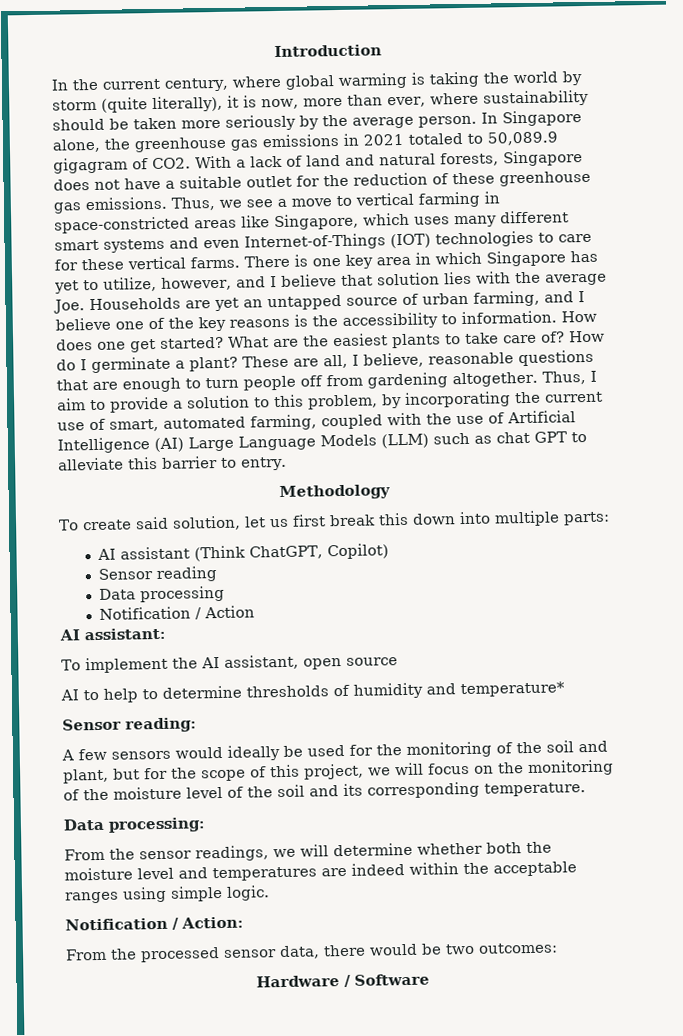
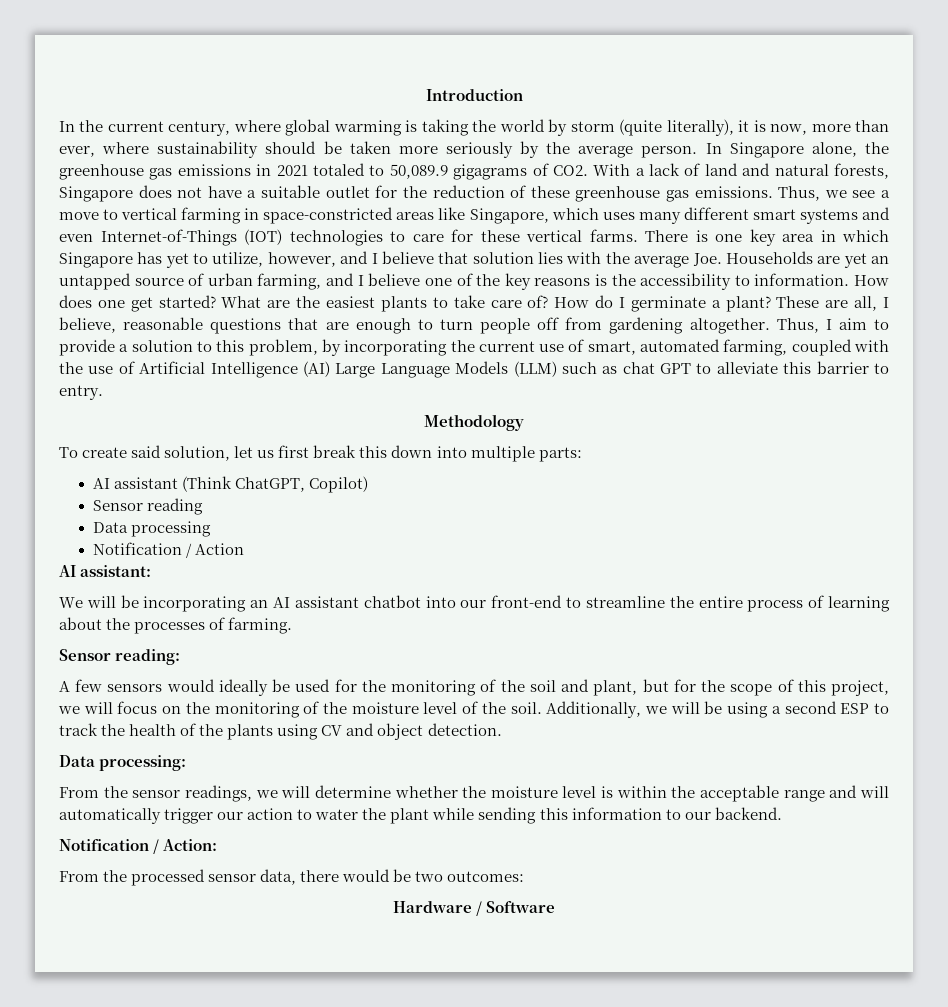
[53,157,128,174] gigagram -> [453,164,528,180] gigagrams
[61,654,398,674] [60,681,565,703] To implement the AI assistant, open source // AI to help to determine thresholds of humidity and temperature* -> [59,595,891,612] [59,617,293,634] We will be incorporating an AI assistant chatbot into our front-end to streamline the entire process of learning about the processes of farming.
[277,781,586,799] soil and its corresponding temperature. -> [510,701,889,718] [59,723,502,740] soil. Additionally, we will be using a second ESP to track the health of the plants using CV and object detection.
[486,841,552,854] [64,861,577,882] [65,885,270,904] both the moisture level and temperatures are indeed within the acceptable ranges using simple logic. -> [462,785,889,802] [59,807,782,824] the moisture level is within the acceptable range and will automatically trigger our action to water the plant while sending this information to our backend.

